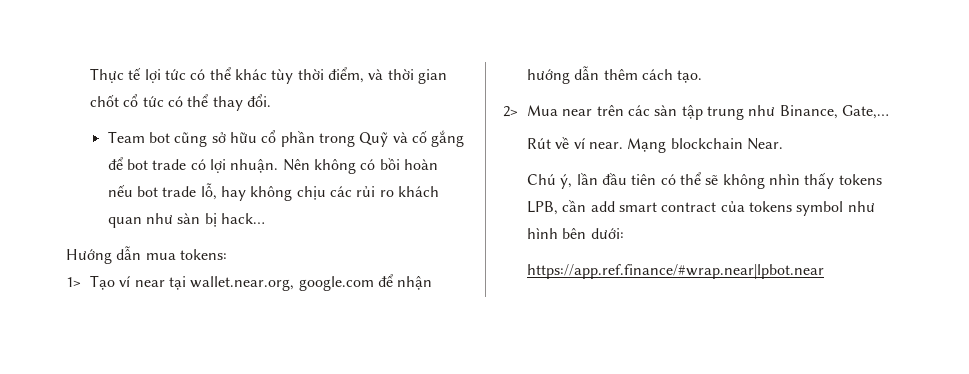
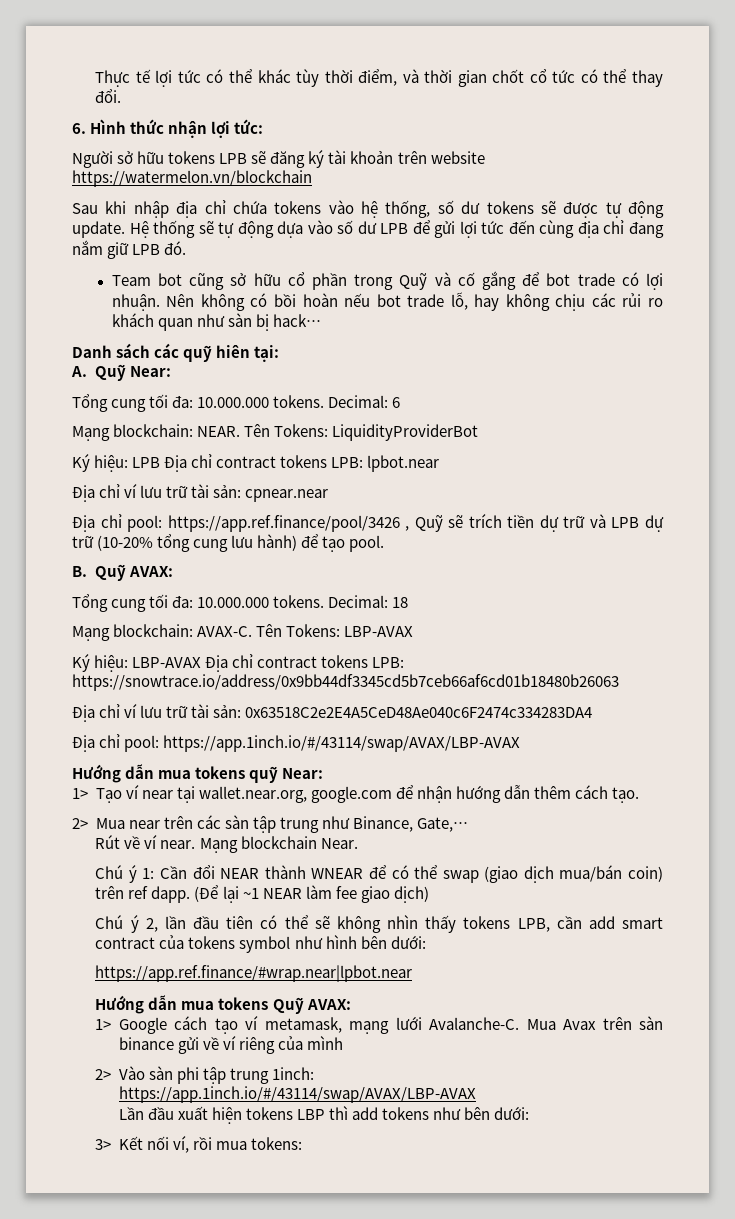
(272, 100) none -> [72,119,264,138] [72,150,485,168] [72,170,312,187] [72,200,664,218] [72,220,664,238] [72,240,187,259] // 6. Hình thức nhận lợi tức: // Người sở hữu tokens LPB sẽ đăng ký tài khoản trên website https://watermelon.vn/blockchain // Sau khi nhập địa chỉ chứa tokens vào hệ thống, số dư tokens sẽ được tự động update. Hệ thống sẽ tự động dựa vào số dư LPB để gửi lợi tức đến cùng địa chỉ đang nắm giữ LPB đó.
[66,246,227,264] // Hướng dẫn mua tokens: -> [72,343,280,362] [71,364,172,381] [72,394,401,412] [72,424,479,441] [72,454,440,472] [72,484,329,502] [72,514,665,532] [72,534,385,552] [72,564,174,581] [72,594,409,612] [72,624,414,641] [72,654,405,672] [72,674,619,691] [72,704,593,722] [72,734,521,752] [72,764,324,783] // Danh sách các quỹ hiên tại: // A. Quỹ Near: // Tổng cung tối đa: 10.000.000 tokens. Decimal: 6 // Mạng blockchain: NEAR. Tên Tokens: LiquidityProviderBot // Ký hiệu: LPB Địa chỉ contract tokens LPB: lpbot.near // Địa chỉ ví lưu trữ tài sản: cpnear.near // Địa chỉ pool: https://app.ref.finance/pool/3426 , Quỹ sẽ trích tiền dự trữ và LPB dự trữ (10-20% tổng cung lưu hành) để tạo pool. // B. Quỹ AVAX: // Tổng cung tối đa: 10.000.000 tokens. Decimal: 18 // Mạng blockchain: AVAX-C. Tên Tokens: LBP-AVAX // Ký hiệu: LBP-AVAX Địa chỉ contract tokens LPB: https://snowtrace.io/address/0x9bb44df3345cd5b7ceb66af6cd01b18480b26063 // Địa chỉ ví lưu trữ tài sản: 0x63518C2e2E4A5CeD48Ae040c6F2474c334283DA4 // Địa chỉ pool: https://app.1inch.io/#/43114/swap/AVAX/LBP-AVAX // Hướng dẫn mua tokens quỹ Near:
[560,174,573,189] ý, -> [128,865,664,883] [95,885,429,903] [95,915,158,933] ý 1: Cần đổi NEAR thành WNEAR để có thể swap (giao dịch mua/bán coin) trên ref dapp. (Để lại ~1 NEAR làm fee giao dịch) // Chú ý 2,
(825, 271) none -> [95,995,351,1014] [95,1016,663,1034] [118,1036,344,1054] [95,1066,315,1084] [118,1086,476,1103] [118,1106,530,1124] [95,1136,303,1153] // Hướng dẫn mua tokens Quỹ AVAX: // 1> Google cách tạo ví metamask, mạng lưới Avalanche-C. Mua Avax trên sàn binance gửi về ví riêng của mình // 2> Vào sàn phi tập trung 1inch: https://app.1inch.io/#/43114/swap/AVAX/LBP-AVAX // Lần đầu xuất hiện tokens LBP thì add tokens như bên dưới: // 3> Kết nối ví, rồi mua tokens:

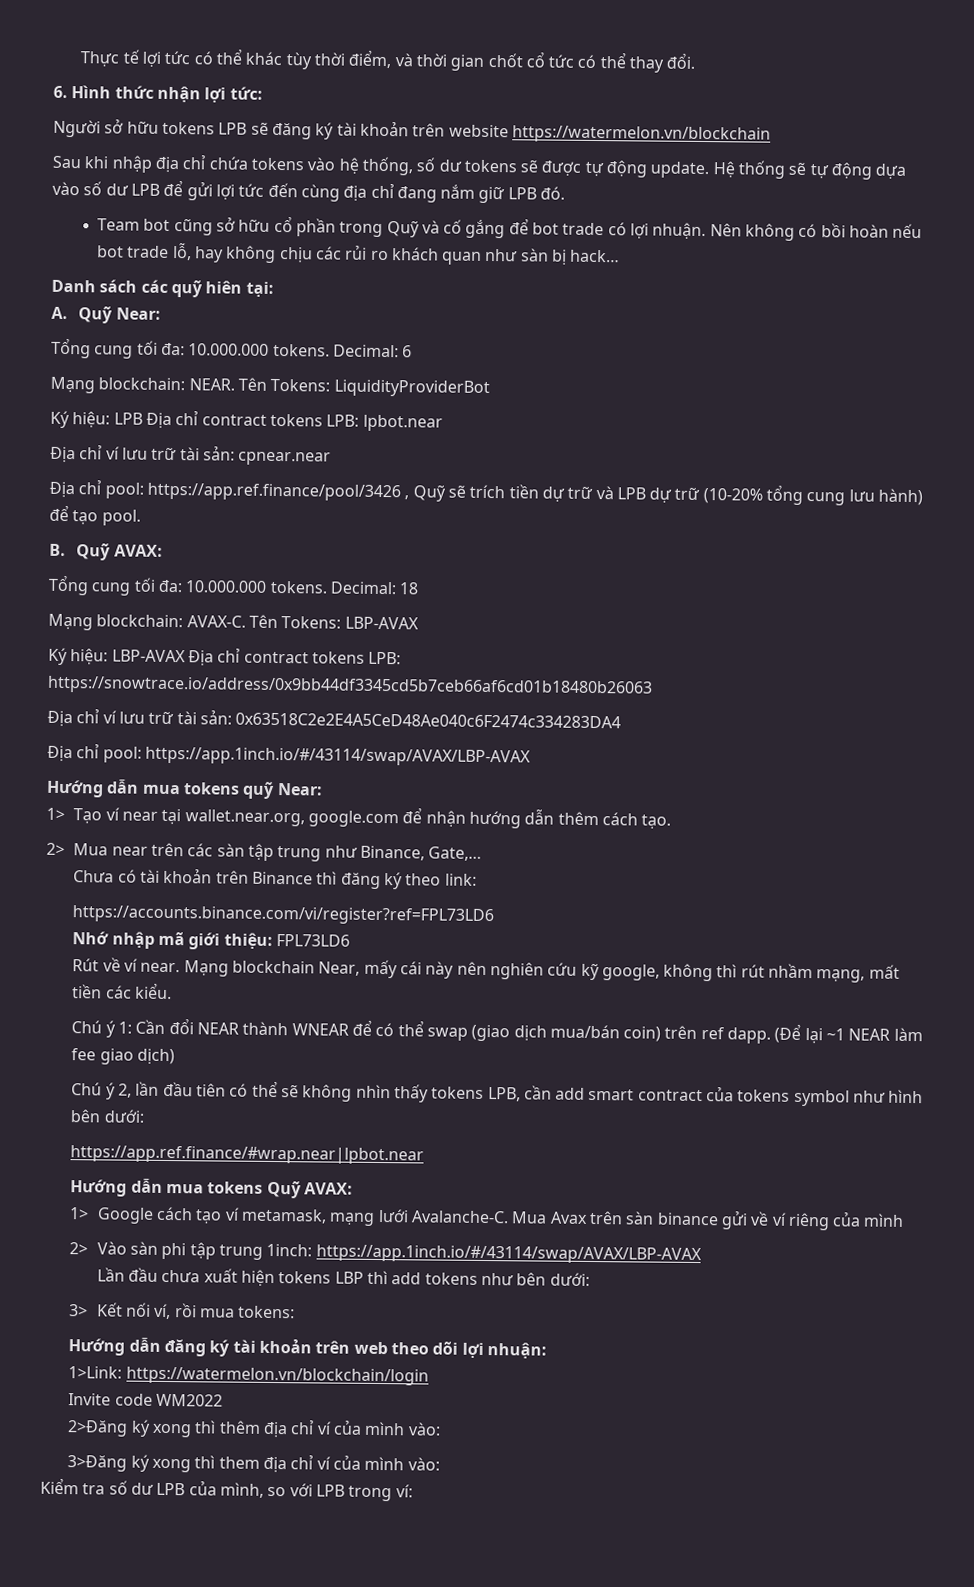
(468, 824) none -> [73,867,477,890] [72,905,495,926] [72,931,350,950] // Chưa có tài khoản trên Binance thì đăng ký theo link: // https://accounts.binance.com/vi/register?ref=FPL73LD6 // Nhớ nhập mã giới thiệu: FPL73LD6
[320,838,358,849] Near. -> [318,959,900,983] [72,982,172,1000] Near, mấy cái này nên nghiên cứu kỹ google, không thì rút nhầm mạng, mất tiền các kiểu.
(174, 1113) none -> [161,1269,201,1283] chưa
(303, 1143) none -> [68,1337,547,1359] [68,1366,429,1386] [68,1393,223,1407] [67,1419,441,1438] [67,1454,440,1473] [40,1477,413,1502] // Hướng dẫn đăng ký tài khoản trên web theo dõi lợi nhuận: // 1>Link: https://watermelon.vn/blockchain/login // Invite code WM2022 // 2>Đăng ký xong thì thêm địa chỉ ví của mình vào: // 3>Đăng ký xong thì them địa chỉ ví của mình vào: // Kiểm tra số dư LPB của mình, so với LPB trong ví:

